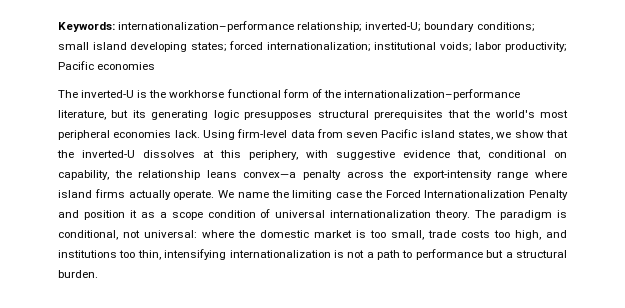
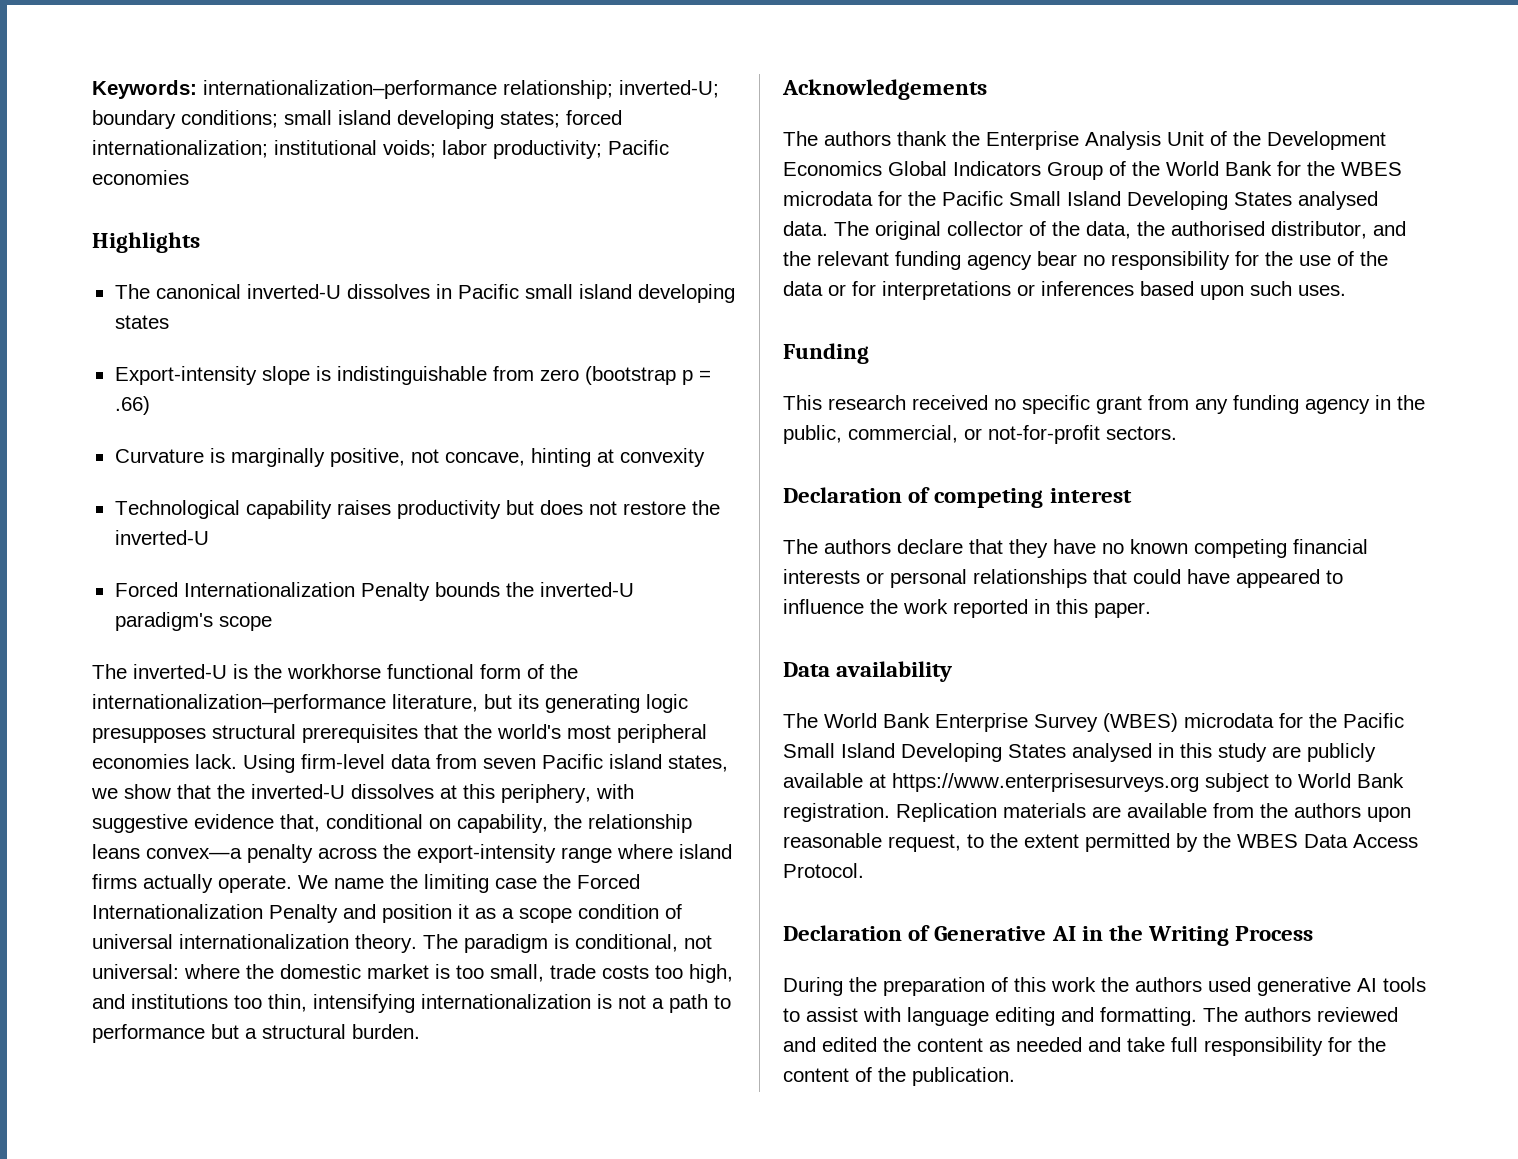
(156, 66) none -> [92,232,200,253] [114,284,735,303] [114,315,169,329] [114,366,711,385] [114,396,150,415] [114,448,705,467] [114,500,720,519] [114,530,209,545] [114,582,634,601] [114,612,272,631] // Highlights // The canonical inverted-U dissolves in Pacific small island developing states // Export-intensity slope is indistinguishable from zero (bootstrap p = .66) // Curvature is marginally positive, not concave, hinting at convexity // Technological capability raises productivity but does not restore the inverted-U // Forced Internationalization Penalty bounds the inverted-U paradigm's scope
(98, 274) none -> [782,79,987,100] [783,131,1386,150] [783,161,1402,180] [783,191,1378,210] [783,221,1406,240] [783,251,1388,270] [783,281,1346,300] [783,343,869,364] [783,395,1425,414] [783,425,1177,444] [783,487,1132,508] [783,539,1368,558] [783,569,1343,588] [783,599,1151,618] [783,661,953,682] [783,713,1404,732] [783,743,1376,762] [783,773,1404,792] [783,803,1411,822] [783,833,1418,852] [783,863,864,878] [783,925,1314,946] [783,977,1426,996] [783,1007,1398,1026] [783,1037,1386,1056] [783,1067,1015,1086] // Acknowledgements // The authors thank the Enterprise Analysis Unit of the Development Economics Global Indicators Group of the World Bank for the WBES microdata for the Pacific Small Island Developing States analysed data. The original collector of the data, the authorised distributor, and the relevant funding agency bear no responsibility for the use of the data or for interpretations or inferences based upon such uses. // Funding // This research received no specific grant from any funding agency in the public, commercial, or not-for-profit sectors. // Declaration of competing interest // The authors declare that they have no known competing financial interests or personal relationships that could have appeared to influence the work reported in this paper. // Data availability // The World Bank Enterprise Survey (WBES) microdata for the Pacific Small Island Developing States analysed in this study are publicly available at https://www.enterprisesurveys.org subject to World Bank registration. Replication materials are available from the authors upon reasonable request, to the extent permitted by the WBES Data Access Protocol. // Declaration of Generative AI in the Writing Process // During the preparation of this work the authors used generative AI tools to assist with language editing and formatting. The authors reviewed and edited the content as needed and take full responsibility for the content of the publication.

